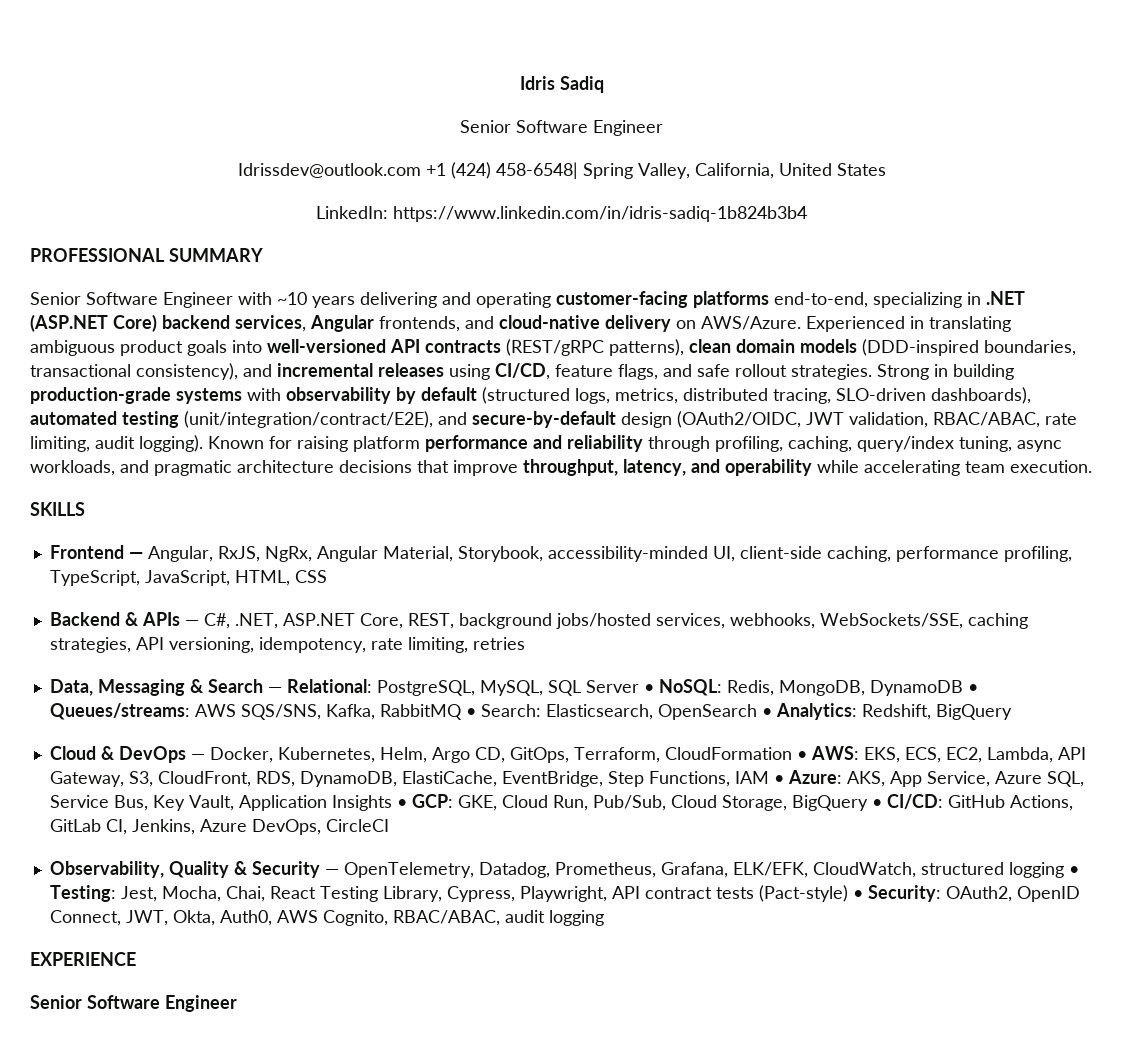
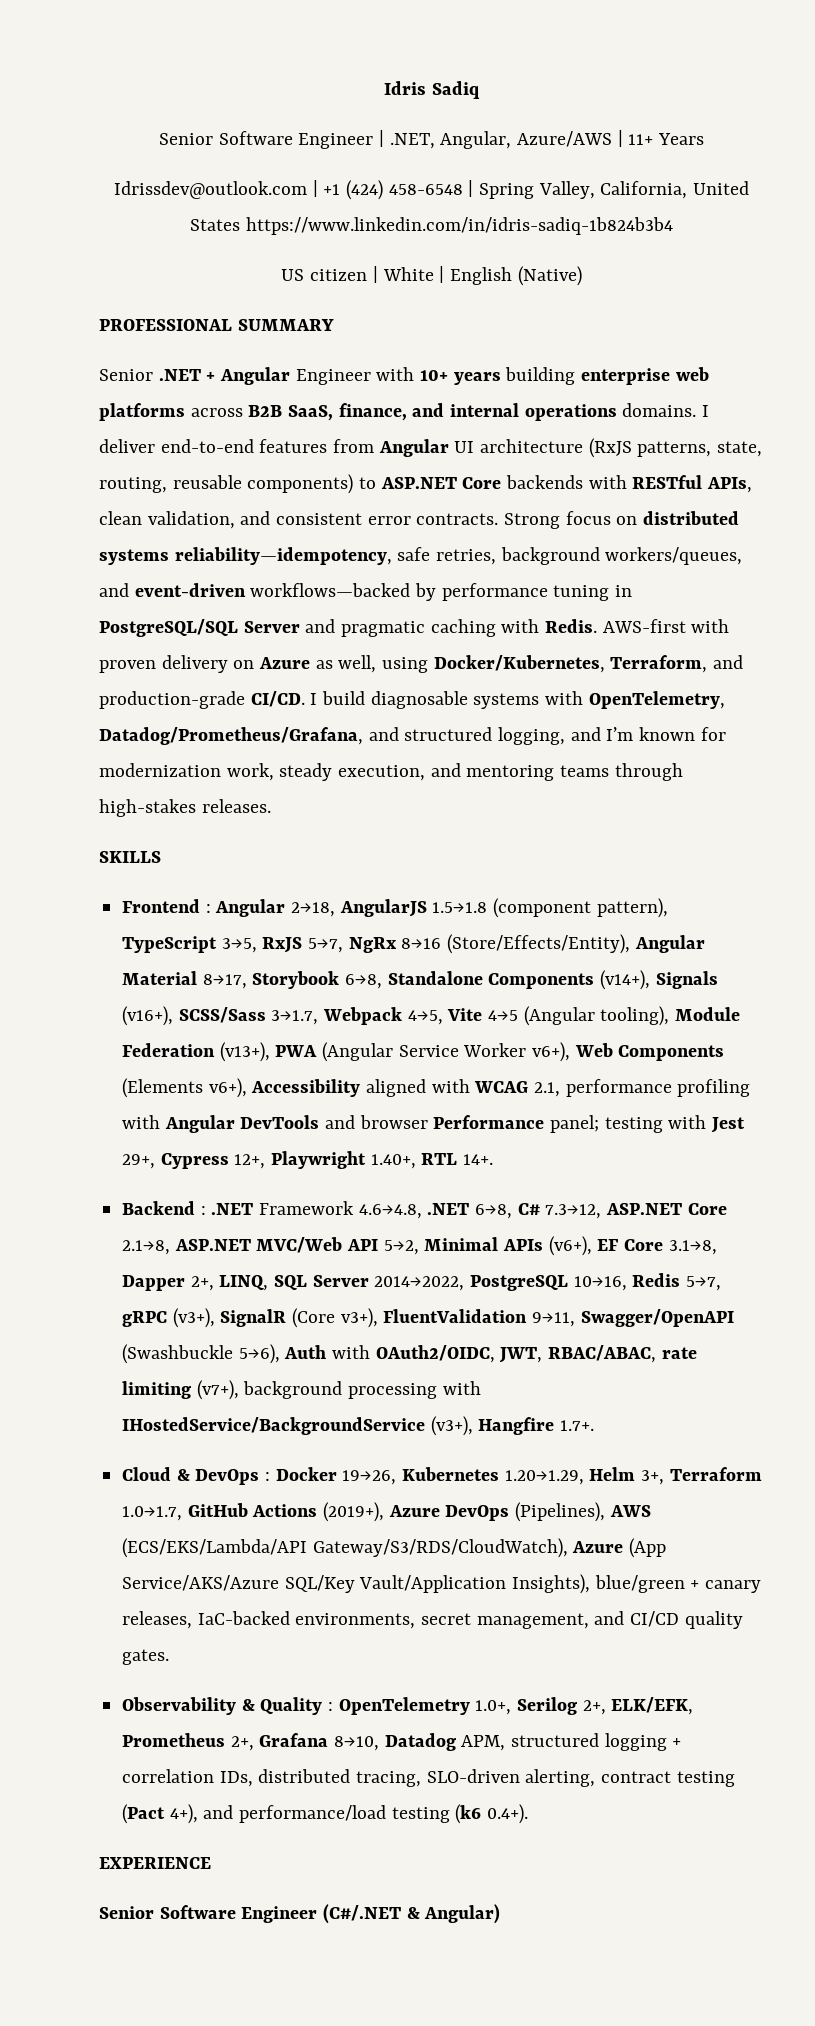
(663, 128) none -> [378,130,705,149] | .NET, Angular, Azure/AWS | 11+ Years
(421, 170) none -> [312,180,318,197] |
[495,162,578,179] 458-6548| -> [388,180,474,197] 458-6548 |
[316,206,807,222] [30,248,263,262] [30,291,1025,308] [30,314,1011,332] [30,339,1076,356] [30,363,1014,380] [30,387,1031,404] [30,411,1077,428] [30,435,1062,452] [30,459,1092,476] [30,502,85,516] [49,545,1072,562] [49,570,327,586] [49,612,1028,629] [49,637,525,653] [49,679,978,696] [49,703,1012,720] [49,746,1086,763] [49,770,1084,787] [49,794,1073,811] [49,819,389,835] [49,861,1079,878] [49,885,1080,902] [49,910,604,926] // LinkedIn: https://www.linkedin.com/in/idris-sadiq-1b824b3b4 // PROFESSIONAL SUMMARY // Senior Software Engineer with ~10 years delivering and operating customer-facing platforms end-to-end, specializing in .NET (ASP.NET Core) backend services, Angular frontends, and cloud-native delivery on AWS/Azure. Experienced in translating ambiguous product goals into well-versioned API contracts (REST/gRPC patterns), clean domain models (DDD-inspired boundaries, transactional consistency), and incremental releases using CI/CD, feature flags, and safe rollout strategies. Strong in building production-grade systems with observability by default (structured logs, metrics, distributed tracing, SLO-driven dashboards), automated testing (unit/integration/contract/E2E), and secure-by-default design (OAuth2/OIDC, JWT validation, RBAC/ABAC, rate limiting, audit logging). Known for raising platform performance and reliability through profiling, caching, query/index tuning, async workloads, and pragmatic architecture decisions that improve throughput, latency, and operability while accelerating team execution. // SKILLS // Frontend — Angular, RxJS, NgRx, Angular Material, Storybook, accessibility-minded UI, client-side caching, performance profiling, TypeScript, JavaScript, HTML, CSS // Backend & APIs — C#, .NET, ASP.NET Core, REST, background jobs/hosted services, webhooks, WebSockets/SSE, caching strategies, API versioning, idempotency, rate limiting, retries // Data, Messaging & Search — Relational: PostgreSQL, MySQL, SQL Server • NoSQL: Redis, MongoDB, DynamoDB • Queues/streams: AWS SQS/SNS, Kafka, RabbitMQ • Search: Elasticsearch, OpenSearch • Analytics: Redshift, BigQuery // Cloud & DevOps — Docker, Kubernetes, Helm, Argo CD, GitOps, Terraform, CloudFormation • AWS: EKS, ECS, EC2, Lambda, API Gateway, S3, CloudFront, RDS, DynamoDB, ElastiCache, EventBridge, Step Functions, IAM • Azure: AKS, App Service, Azure SQL, Service Bus, Key Vault, Application Insights • GCP: GKE, Cloud Run, Pub/Sub, Cloud Storage, BigQuery • CI/CD: GitHub Actions, GitLab CI, Jenkins, Azure DevOps, CircleCI // Observability, Quality & Security — OpenTelemetry, Datadog, Prometheus, Grafana, ELK/EFK, CloudWatch, structured logging • Testing: Jest, Mocha, Chai, React Testing Library, Cypress, Playwright, API contract tests (Pact-style) • Security: OAuth2, OpenID Connect, JWT, Okta, Auth0, AWS Cognito, RBAC/ABAC, audit logging -> [245,217,673,235] [281,266,582,286] [99,319,334,331] [99,367,709,385] [99,403,710,421] [99,438,763,458] [99,474,753,494] [99,511,740,529] [99,547,743,565] [99,583,633,601] [99,619,730,637] [99,655,744,673] [99,691,725,709] [99,727,726,745] [99,763,683,781] [99,799,271,817] [99,851,161,863] [122,898,668,918] [122,934,705,954] [122,970,718,990] [122,1006,741,1026] [122,1042,725,1062] [122,1078,751,1098] [122,1115,746,1133] [122,1151,494,1169] [122,1201,727,1219] [122,1236,717,1256] [122,1273,722,1291] [122,1308,734,1328] [122,1344,697,1364] [122,1380,481,1400] [122,1416,595,1436] [122,1467,762,1485] [122,1502,651,1522] [122,1538,667,1558] [122,1574,762,1594] [122,1611,743,1629] [122,1649,170,1665] [122,1697,694,1715] [122,1733,682,1751] [122,1769,735,1787] [122,1804,529,1824] https://www.linkedin.com/in/idris-sadiq-1b824b3b4 // US citizen | White | English (Native) // PROFESSIONAL SUMMARY // Senior .NET + Angular Engineer with 10+ years building enterprise web platforms across B2B SaaS, finance, and internal operations domains. I deliver end-to-end features from Angular UI architecture (RxJS patterns, state, routing, reusable components) to ASP.NET Core backends with RESTful APIs, clean validation, and consistent error contracts. Strong focus on distributed systems reliability—idempotency, safe retries, background workers/queues, and event-driven workflows—backed by performance tuning in PostgreSQL/SQL Server and pragmatic caching with Redis. AWS-first with proven delivery on Azure as well, using Docker/Kubernetes, Terraform, and production-grade CI/CD. I build diagnosable systems with OpenTelemetry, Datadog/Prometheus/Grafana, and structured logging, and I’m known for modernization work, steady execution, and mentoring teams through high-stakes releases. // SKILLS // Frontend : Angular 2→18, AngularJS 1.5→1.8 (component pattern), TypeScript 3→5, RxJS 5→7, NgRx 8→16 (Store/Effects/Entity), Angular Material 8→17, Storybook 6→8, Standalone Components (v14+), Signals (v16+), SCSS/Sass 3→1.7, Webpack 4→5, Vite 4→5 (Angular tooling), Module Federation (v13+), PWA (Angular Service Worker v6+), Web Components (Elements v6+), Accessibility aligned with WCAG 2.1, performance profiling with Angular DevTools and browser Performance panel; testing with Jest 29+, Cypress 12+, Playwright 1.40+, RTL 14+. // Backend : .NET Framework 4.6→4.8, .NET 6→8, C# 7.3→12, ASP.NET Core 2.1→8, ASP.NET MVC/Web API 5→2, Minimal APIs (v6+), EF Core 3.1→8, Dapper 2+, LINQ, SQL Server 2014→2022, PostgreSQL 10→16, Redis 5→7, gRPC (v3+), SignalR (Core v3+), FluentValidation 9→11, Swagger/OpenAPI (Swashbuckle 5→6), Auth with OAuth2/OIDC, JWT, RBAC/ABAC, rate limiting (v7+), background processing with IHostedService/BackgroundService (v3+), Hangfire 1.7+. // Cloud & DevOps : Docker 19→26, Kubernetes 1.20→1.29, Helm 3+, Terraform 1.0→1.7, GitHub Actions (2019+), Azure DevOps (Pipelines), AWS (ECS/EKS/Lambda/API Gateway/S3/RDS/CloudWatch), Azure (App Service/AKS/Azure SQL/Key Vault/Application Insights), blue/green + canary releases, IaC-backed environments, secret management, and CI/CD quality gates. // Observability & Quality : OpenTelemetry 1.0+, Serilog 2+, ELK/EFK, Prometheus 2+, Grafana 8→10, Datadog APM, structured logging + correlation IDs, distributed tracing, SLO-driven alerting, contract testing (Pact 4+), and performance/load testing (k6 0.4+).
(237, 1003) none -> [323,1904,501,1924] (C#/.NET & Angular)

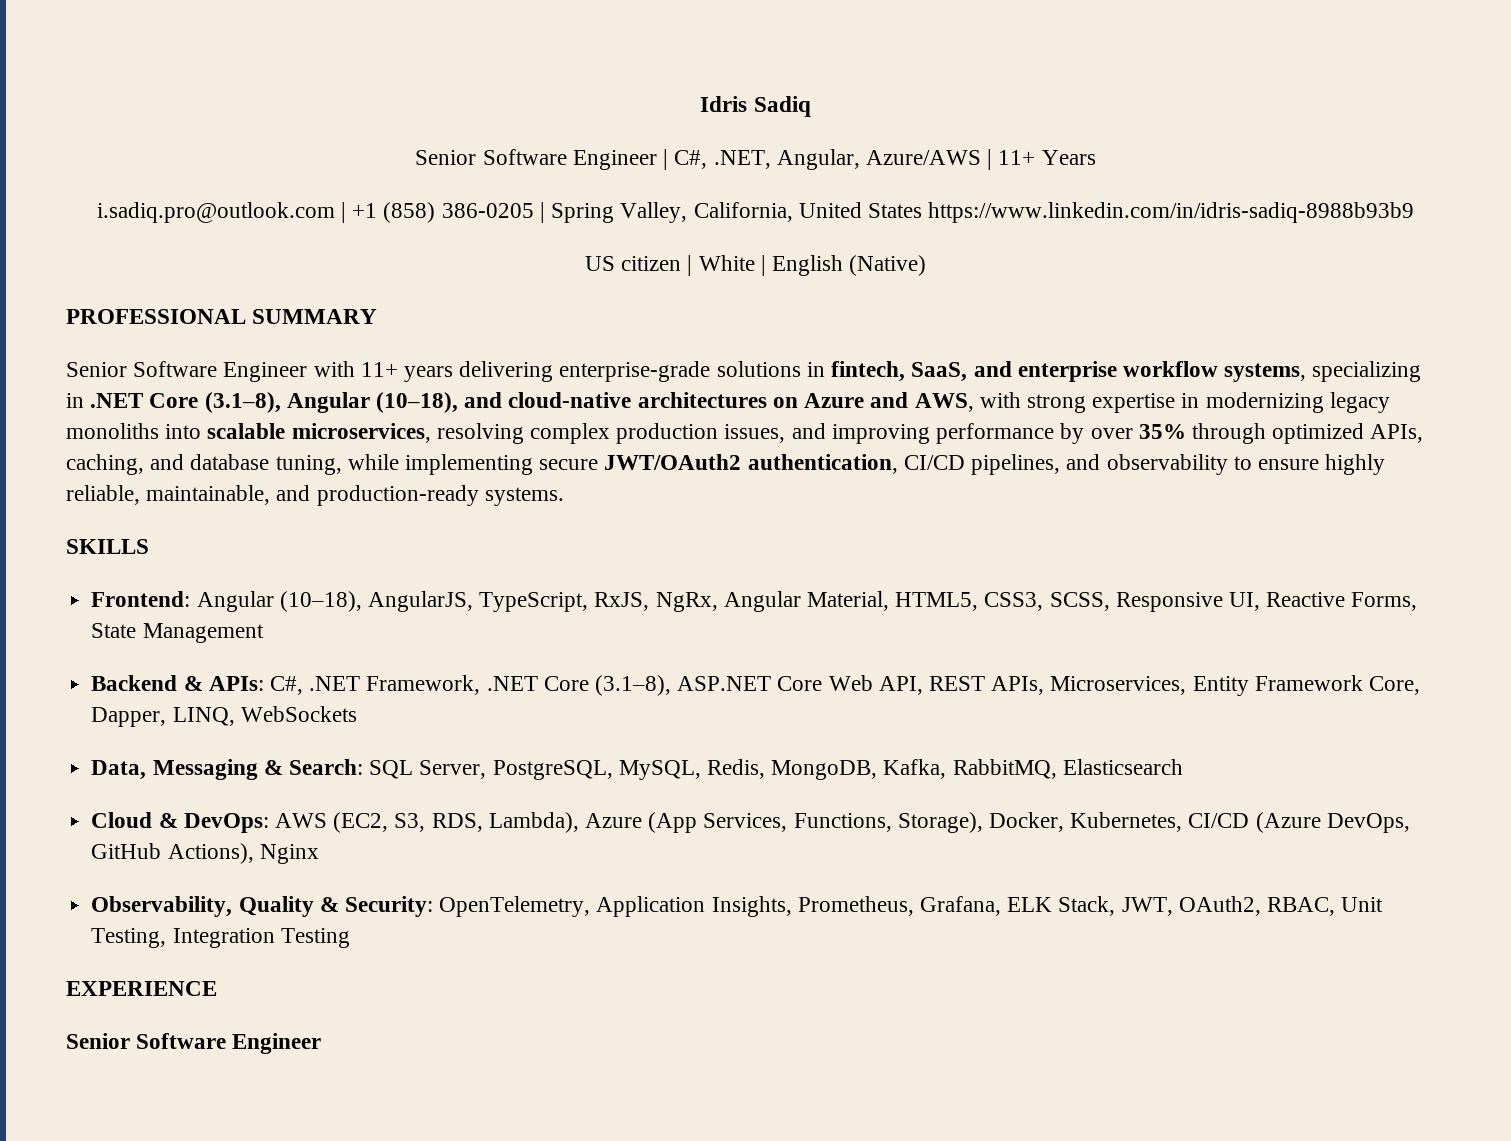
(384, 138) none -> [674,150,708,169] C#,
[113,181,307,199] Idrissdev@outlook.com -> [96,202,335,223] i.sadiq.pro@outlook.com
[345,180,463,200] (424) 458-6548 -> [383,202,534,223] (858) 386-0205
[245,217,673,235] https://www.linkedin.com/in/idris-sadiq-1b824b3b4 -> [928,202,1415,223] https://www.linkedin.com/in/idris-sadiq-8988b93b9
[158,367,709,385] [99,403,710,421] [99,438,763,458] [99,474,753,494] [99,511,740,529] [99,547,743,565] [99,583,633,601] [99,619,730,637] [99,655,744,673] [99,691,725,709] [99,727,726,745] [99,763,683,781] [99,799,271,817] [99,851,161,863] [122,898,668,918] [122,934,705,954] [122,970,718,990] [122,1006,741,1026] [122,1042,725,1062] [122,1078,751,1098] [122,1115,746,1133] [122,1151,494,1169] [122,1201,727,1219] [122,1236,717,1256] [122,1273,722,1291] [122,1308,734,1328] [122,1344,697,1364] [122,1380,481,1400] [122,1416,595,1436] [122,1467,762,1485] [122,1502,651,1522] [122,1538,667,1558] [122,1574,762,1594] [122,1611,743,1629] [122,1649,170,1665] [122,1697,694,1715] [122,1733,682,1751] [122,1769,735,1787] [122,1804,529,1824] .NET + Angular Engineer with 10+ years building enterprise web platforms across B2B SaaS, finance, and internal operations domains. I deliver end-to-end features from Angular UI architecture (RxJS patterns, state, routing, reusable components) to ASP.NET Core backends with RESTful APIs, clean validation, and consistent error contracts. Strong focus on distributed systems reliability—idempotency, safe retries, background workers/queues, and event-driven workflows—backed by performance tuning in PostgreSQL/SQL Server and pragmatic caching with Redis. AWS-first with proven delivery on Azure as well, using Docker/Kubernetes, Terraform, and production-grade CI/CD. I build diagnosable systems with OpenTelemetry, Datadog/Prometheus/Grafana, and structured logging, and I’m known for modernization work, steady execution, and mentoring teams through high-stakes releases. // SKILLS // Frontend : Angular 2→18, AngularJS 1.5→1.8 (component pattern), TypeScript 3→5, RxJS 5→7, NgRx 8→16 (Store/Effects/Entity), Angular Material 8→17, Storybook 6→8, Standalone Components (v14+), Signals (v16+), SCSS/Sass 3→1.7, Webpack 4→5, Vite 4→5 (Angular tooling), Module Federation (v13+), PWA (Angular Service Worker v6+), Web Components (Elements v6+), Accessibility aligned with WCAG 2.1, performance profiling with Angular DevTools and browser Performance panel; testing with Jest 29+, Cypress 12+, Playwright 1.40+, RTL 14+. // Backend : .NET Framework 4.6→4.8, .NET 6→8, C# 7.3→12, ASP.NET Core 2.1→8, ASP.NET MVC/Web API 5→2, Minimal APIs (v6+), EF Core 3.1→8, Dapper 2+, LINQ, SQL Server 2014→2022, PostgreSQL 10→16, Redis 5→7, gRPC (v3+), SignalR (Core v3+), FluentValidation 9→11, Swagger/OpenAPI (Swashbuckle 5→6), Auth with OAuth2/OIDC, JWT, RBAC/ABAC, rate limiting (v7+), background processing with IHostedService/BackgroundService (v3+), Hangfire 1.7+. // Cloud & DevOps : Docker 19→26, Kubernetes 1.20→1.29, Helm 3+, Terraform 1.0→1.7, GitHub Actions (2019+), Azure DevOps (Pipelines), AWS (ECS/EKS/Lambda/API Gateway/S3/RDS/CloudWatch), Azure (App Service/AKS/Azure SQL/Key Vault/Application Insights), blue/green + canary releases, IaC-backed environments, secret management, and CI/CD quality gates. // Observability & Quality : OpenTelemetry 1.0+, Serilog 2+, ELK/EFK, Prometheus 2+, Grafana 8→10, Datadog APM, structured logging + correlation IDs, distributed tracing, SLO-driven alerting, contract testing (Pact 4+), and performance/load testing (k6 0.4+). -> [133,361,1422,382] [66,392,1390,413] [66,423,1424,444] [66,454,1386,475] [66,485,564,506] [66,539,149,554] [91,591,1418,612] [91,623,264,643] [91,675,1421,696] [91,706,357,727] [91,759,1183,780] [91,812,1410,833] [91,843,319,864] [91,896,1384,917] [91,928,350,948] Software Engineer with 11+ years delivering enterprise-grade solutions in fintech, SaaS, and enterprise workflow systems, specializing in .NET Core (3.1–8), Angular (10–18), and cloud-native architectures on Azure and AWS, with strong expertise in modernizing legacy monoliths into scalable microservices, resolving complex production issues, and improving performance by over 35% through optimized APIs, caching, and database tuning, while implementing secure JWT/OAuth2 authentication, CI/CD pipelines, and observability to ensure highly reliable, maintainable, and production-ready systems. // SKILLS // Frontend: Angular (10–18), AngularJS, TypeScript, RxJS, NgRx, Angular Material, HTML5, CSS3, SCSS, Responsive UI, Reactive Forms, State Management // Backend & APIs: C#, .NET Framework, .NET Core (3.1–8), ASP.NET Core Web API, REST APIs, Microservices, Entity Framework Core, Dapper, LINQ, WebSockets // Data, Messaging & Search: SQL Server, PostgreSQL, MySQL, Redis, MongoDB, Kafka, RabbitMQ, Elasticsearch // Cloud & DevOps: AWS (EC2, S3, RDS, Lambda), Azure (App Services, Functions, Storage), Docker, Kubernetes, CI/CD (Azure DevOps, GitHub Actions), Nginx // Observability, Quality & Security: OpenTelemetry, Application Insights, Prometheus, Grafana, ELK Stack, JWT, OAuth2, RBAC, Unit Testing, Integration Testing
[323,1904,501,1924] (C#/.NET & Angular) -> (322, 1043) none

